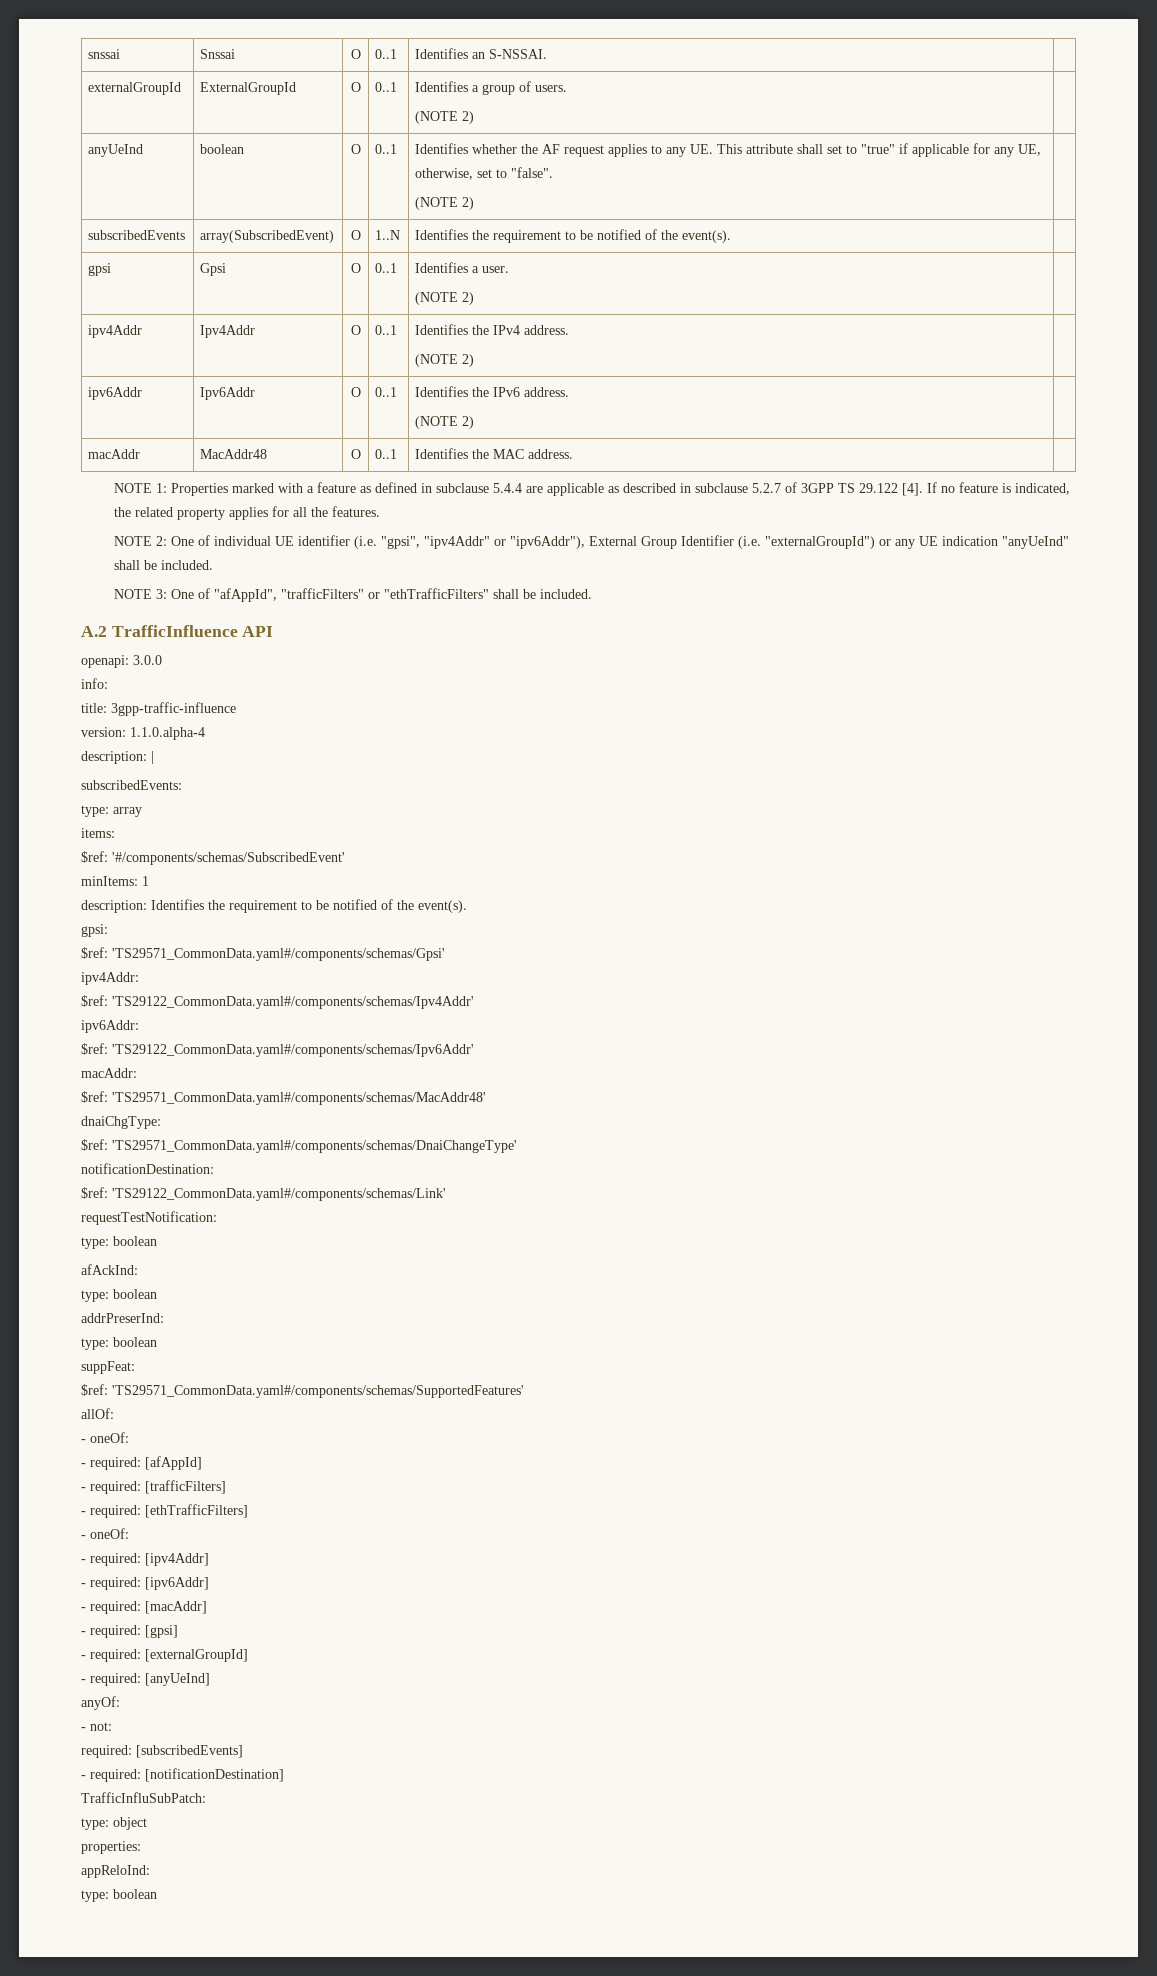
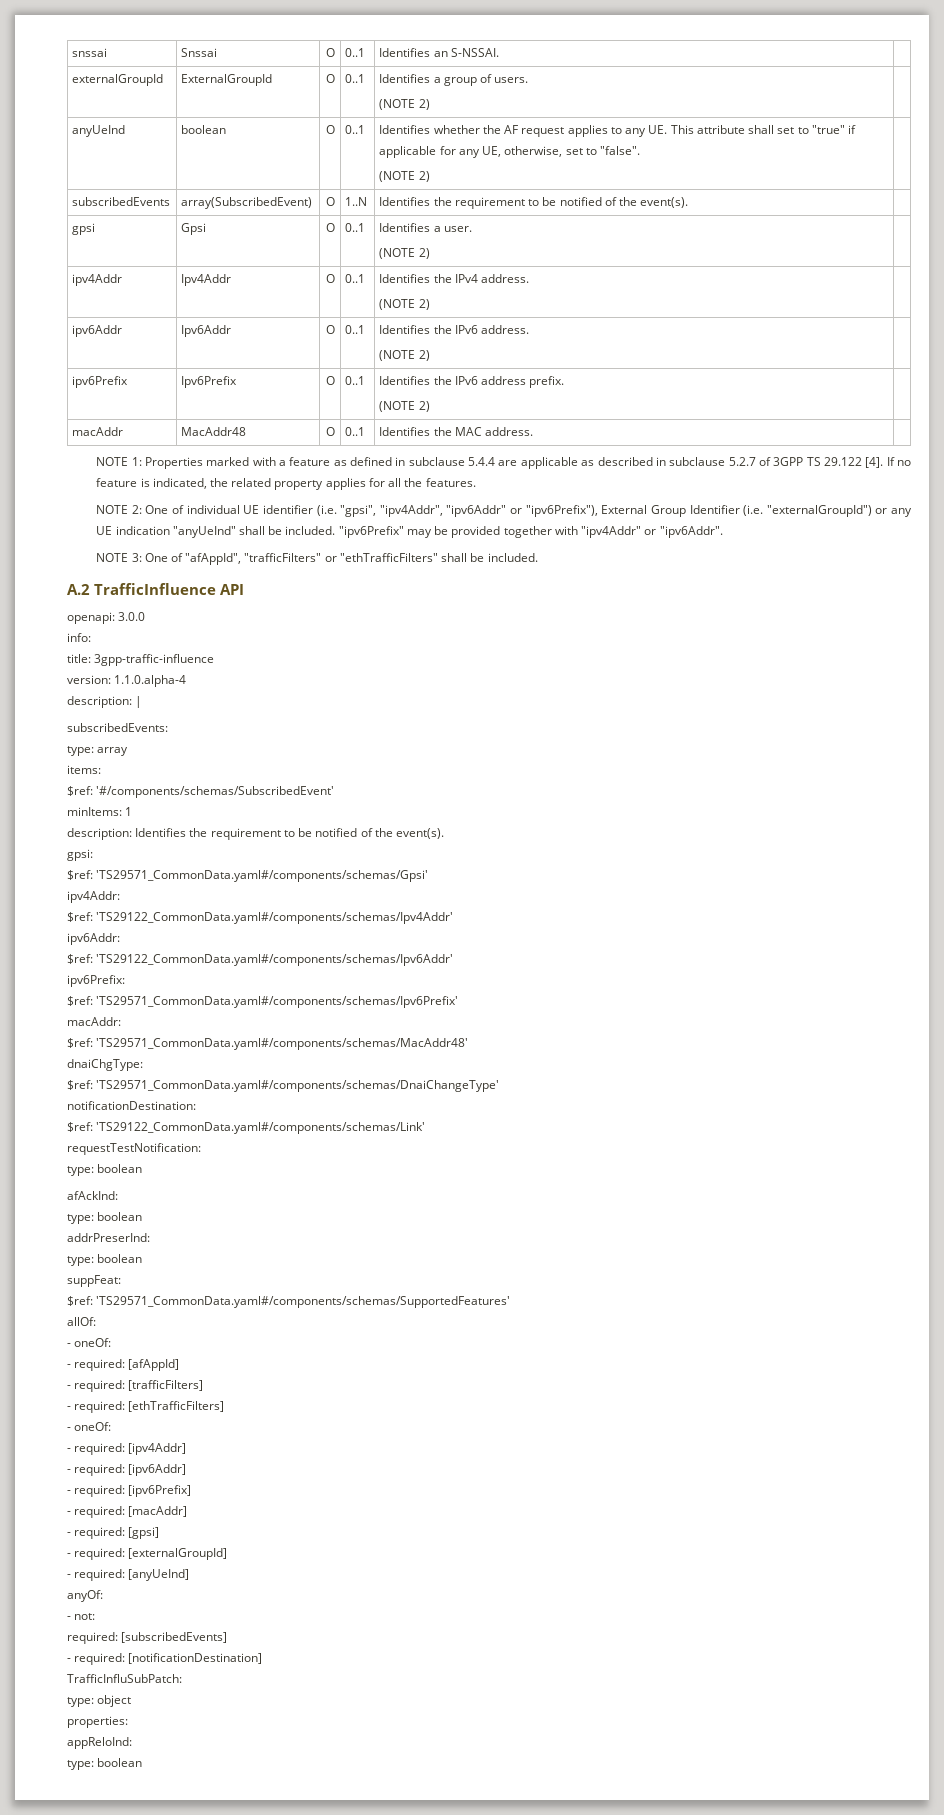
(475, 422) none -> [72,376,129,388] [181,376,238,388] [325,376,335,385] [345,376,366,385] [379,376,565,388] [379,401,430,412] // ipv6Prefix | Ipv6Prefix | O | 0..1 | Identifies the IPv6 address prefix. // (NOTE 2) |
[423,536,585,549] "ipv4Addr" or "ipv6Addr"), -> [379,505,598,517] "ipv4Addr", "ipv6Addr" or "ipv6Prefix"),
(213, 565) none -> [338,526,723,538] "ipv6Prefix" may be provided together with "ipv4Addr" or "ipv6Addr".
(474, 1050) none -> [67,975,125,987] [67,996,459,1008] // ipv6Prefix: // $ref: 'TS29571_CommonData.yaml#/components/schemas/Ipv6Prefix'
(209, 1583) none -> [67,1485,192,1497] // - required: [ipv6Prefix]

